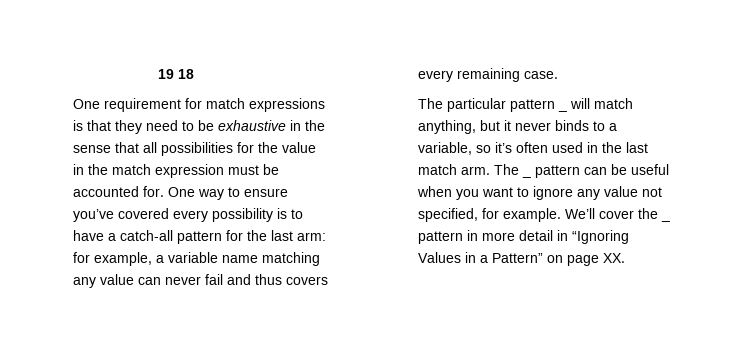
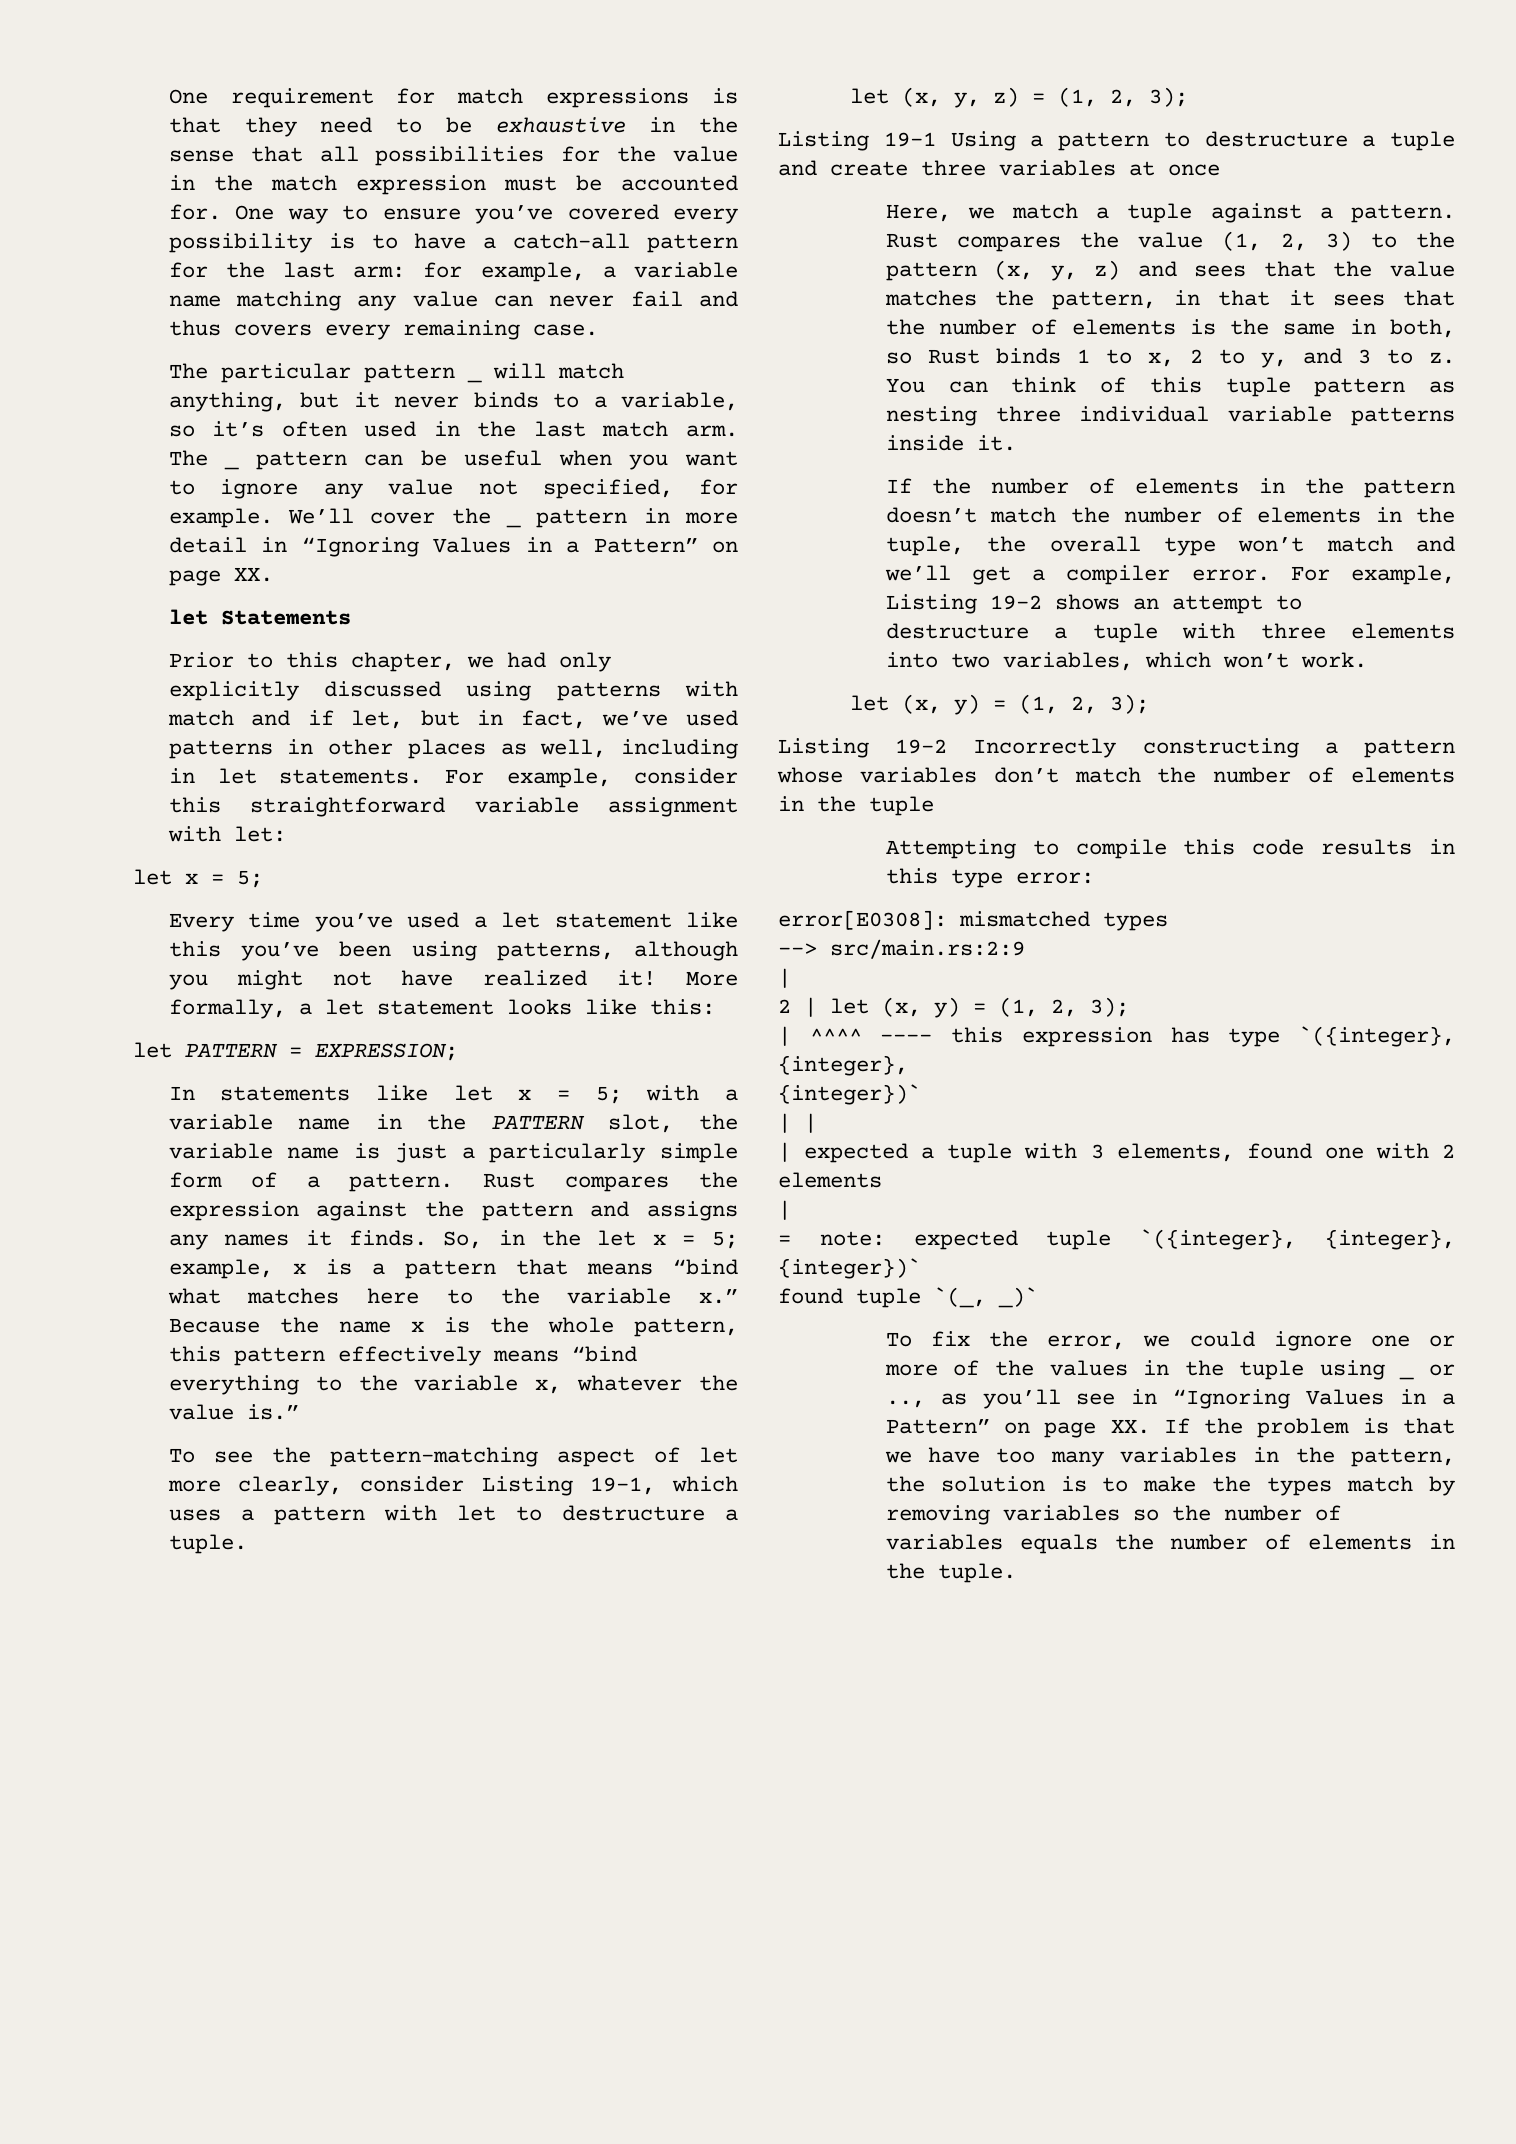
[158,69,194,79] 19 18 // -> (168, 96) none
(626, 258) none -> [168,609,351,625] [168,652,611,672] [168,681,739,701] [167,710,738,729] [168,739,738,759] [168,768,738,788] [168,797,738,817] [167,826,286,842] [132,869,263,888] [168,912,738,932] [168,941,739,961] [168,970,739,990] [168,999,715,1019] [132,1042,458,1061] [168,1085,738,1104] [168,1114,738,1133] [168,1143,738,1163] [168,1172,739,1192] [168,1201,738,1221] [168,1230,739,1250] [168,1259,739,1279] [167,1288,738,1304] [168,1317,738,1337] [168,1346,637,1366] [168,1375,739,1395] [168,1404,299,1420] [168,1447,738,1467] [167,1476,738,1496] [168,1505,738,1525] [168,1534,247,1554] [849,87,1188,108] [778,131,1455,151] [778,160,1220,176] [885,203,1455,223] [885,231,1455,252] [885,260,1455,281] [884,290,1455,310] [885,319,1455,338] [885,348,1455,368] [885,377,1455,397] [885,406,1455,426] [885,435,1016,451] [885,478,1455,498] [885,507,1455,523] [885,536,1455,556] [884,565,1455,585] [885,594,1302,614] [885,623,1455,643] [885,652,1367,671] [849,694,1149,715] [778,738,1455,758] [777,767,1455,783] [778,796,934,816] [885,839,1455,859] [885,868,1094,888] [778,910,1168,931] [778,939,1025,959] [778,968,791,988] [778,997,1129,1018] [778,1026,1455,1047] [778,1055,908,1076] [778,1084,921,1105] [778,1113,817,1133] [778,1142,1455,1163] [778,1172,882,1188] [778,1200,791,1220] [778,1229,1455,1250] [778,1258,921,1279] [778,1287,1038,1308] [885,1331,1455,1351] [884,1360,1455,1380] [885,1389,1455,1409] [885,1418,1455,1438] [884,1447,1455,1467] [885,1476,1455,1496] [885,1505,1341,1525] [885,1534,1455,1554] [885,1563,1016,1583] // let Statements // Prior to this chapter, we had only explicitly discussed using patterns with match and if let, but in fact, we’ve used patterns in other places as well, including in let statements. For example, consider this straightforward variable assignment with let: // let x = 5; // Every time you’ve used a let statement like this you’ve been using patterns, although you might not have realized it! More formally, a let statement looks like this: // let PATTERN = EXPRESSION; // In statements like let x = 5; with a variable name in the PATTERN slot, the variable name is just a particularly simple form of a pattern. Rust compares the expression against the pattern and assigns any names it finds. So, in the let x = 5; example, x is a pattern that means “bind what matches here to the variable x.” Because the name x is the whole pattern, this pattern effectively means “bind everything to the variable x, whatever the value is.” // To see the pattern-matching aspect of let more clearly, consider Listing 19-1, which uses a pattern with let to destructure a tuple. // let (x, y, z) = (1, 2, 3); // Listing 19-1 Using a pattern to destructure a tuple and create three variables at once // Here, we match a tuple against a pattern. Rust compares the value (1, 2, 3) to the pattern (x, y, z) and sees that the value matches the pattern, in that it sees that the number of elements is the same in both, so Rust binds 1 to x, 2 to y, and 3 to z. You can think of this tuple pattern as nesting three individual variable patterns inside it. // If the number of elements in the pattern doesn’t match the number of elements in the tuple, the overall type won’t match and we’ll get a compiler error. For example, Listing 19-2 shows an attempt to destructure a tuple with three elements into two variables, which won’t work. // let (x, y) = (1, 2, 3); // Listing 19-2 Incorrectly constructing a pattern whose variables don’t match the number of elements in the tuple // Attempting to compile this code results in this type error: // error[E0308]: mismatched types // --> src/main.rs:2:9 // | // 2 | let (x, y) = (1, 2, 3); // | ^^^^ ---- this expression has type `({integer}, {integer}, // {integer})` // | | // | expected a tuple with 3 elements, found one with 2 elements // | // = note: expected tuple `({integer}, {integer}, {integer})` // found tuple `(_, _)` // To fix the error, we could ignore one or more of the values in the tuple using _ or .., as you’ll see in “Ignoring Values in a Pattern” on page XX. If the problem is that we have too many variables in the pattern, the solution is to make the types match by removing variables so the number of variables equals the number of elements in the tuple.

